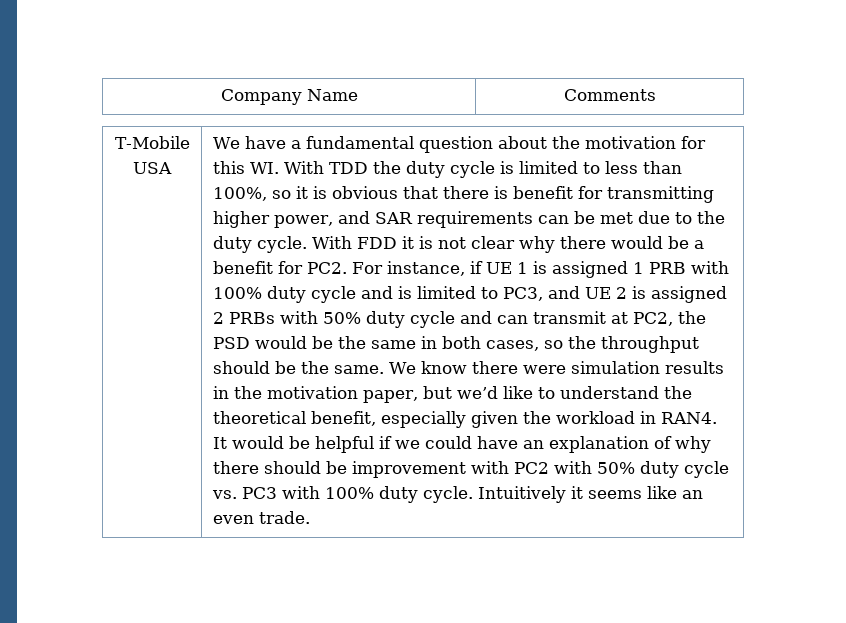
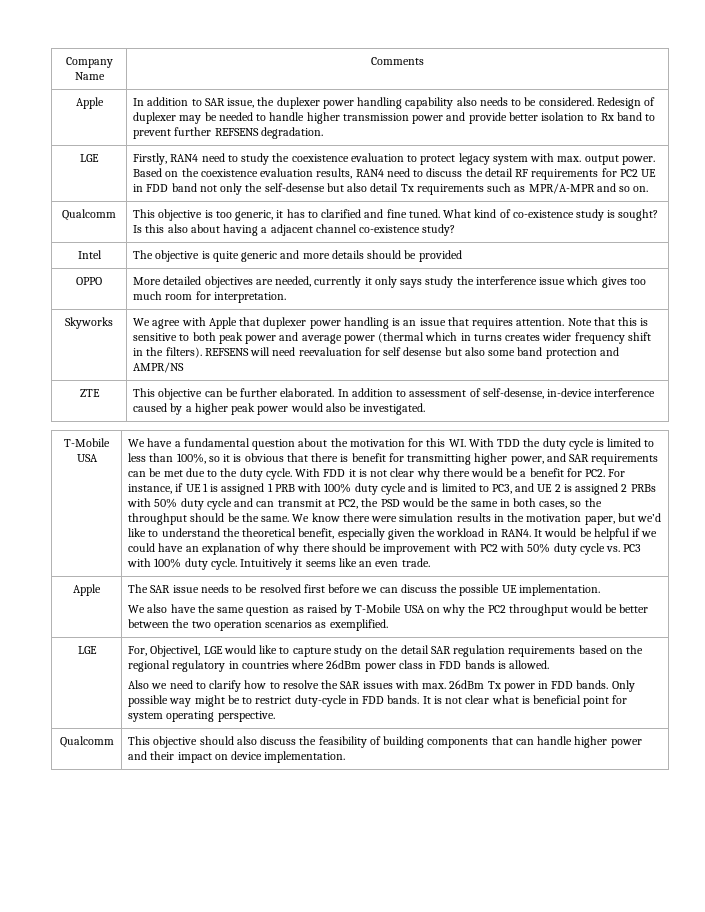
(656, 95) none -> [75,97,104,109] [133,97,655,109] [133,112,655,124] [133,127,323,139] [80,154,99,162] [133,153,655,165] [133,168,656,180] [133,183,649,195] [62,209,116,221] [133,209,659,221] [133,224,456,236] [77,250,102,259] [133,250,462,262] [76,277,102,285] [133,276,646,288] [133,291,286,303] [65,317,113,329] [133,317,649,329] [133,332,651,344] [133,347,619,359] [133,362,185,373] [79,389,100,397] [133,388,656,400] [133,403,426,415] // Apple | In addition to SAR issue, the duplexer power handling capability also needs to be considered. Redesign of duplexer may be needed to handle higher transmission power and provide better isolation to Rx band to prevent further REFSENS degradation. // LGE | Firstly, RAN4 need to study the coexistence evaluation to protect legacy system with max. output power. Based on the coexistence evaluation results, RAN4 need to discuss the detail RF requirements for PC2 UE in FDD band not only the self-desense but also detail Tx requirements such as MPR/A-MPR and so on. // Qualcomm | This objective is too generic, it has to clarified and fine tuned. What kind of co-existence study is sought? Is this also about having a adjacent channel co-existence study? // Intel | The objective is quite generic and more details should be provided // OPPO | More detailed objectives are needed, currently it only says study the interference issue which gives too much room for interpretation. // Skyworks | We agree with Apple that duplexer power handling is an issue that requires attention. Note that this is sensitive to both peak power and average power (thermal which in turns creates wider frequency shift in the filters). REFSENS will need reevaluation for self desense but also some band protection and AMPR/NS // ZTE | This objective can be further elaborated. In addition to assessment of self-desense, in-device interference caused by a higher peak power would also be investigated.
(310, 517) none -> [73,584,101,596] [128,584,600,596] [128,604,649,616] [128,619,388,631] [77,646,97,654] [128,645,643,657] [128,660,550,672] [128,680,635,692] [128,695,628,707] [128,711,275,722] [59,736,114,748] [128,736,642,748] [128,751,346,763] // Apple | The SAR issue needs to be resolved first before we can discuss the possible UE implementation. // We also have the same question as raised by T-Mobile USA on why the PC2 throughput would be better between the two operation scenarios as exemplified. // LGE | For, Objective1, LGE would like to capture study on the detail SAR regulation requirements based on the regional regulatory in countries where 26dBm power class in FDD bands is allowed. // Also we need to clarify how to resolve the SAR issues with max. 26dBm Tx power in FDD bands. Only possible way might be to restrict duty-cycle in FDD bands. It is not clear what is beneficial point for system operating perspective. // Qualcomm | This objective should also discuss the feasibility of building components that can handle higher power and their impact on device implementation.

